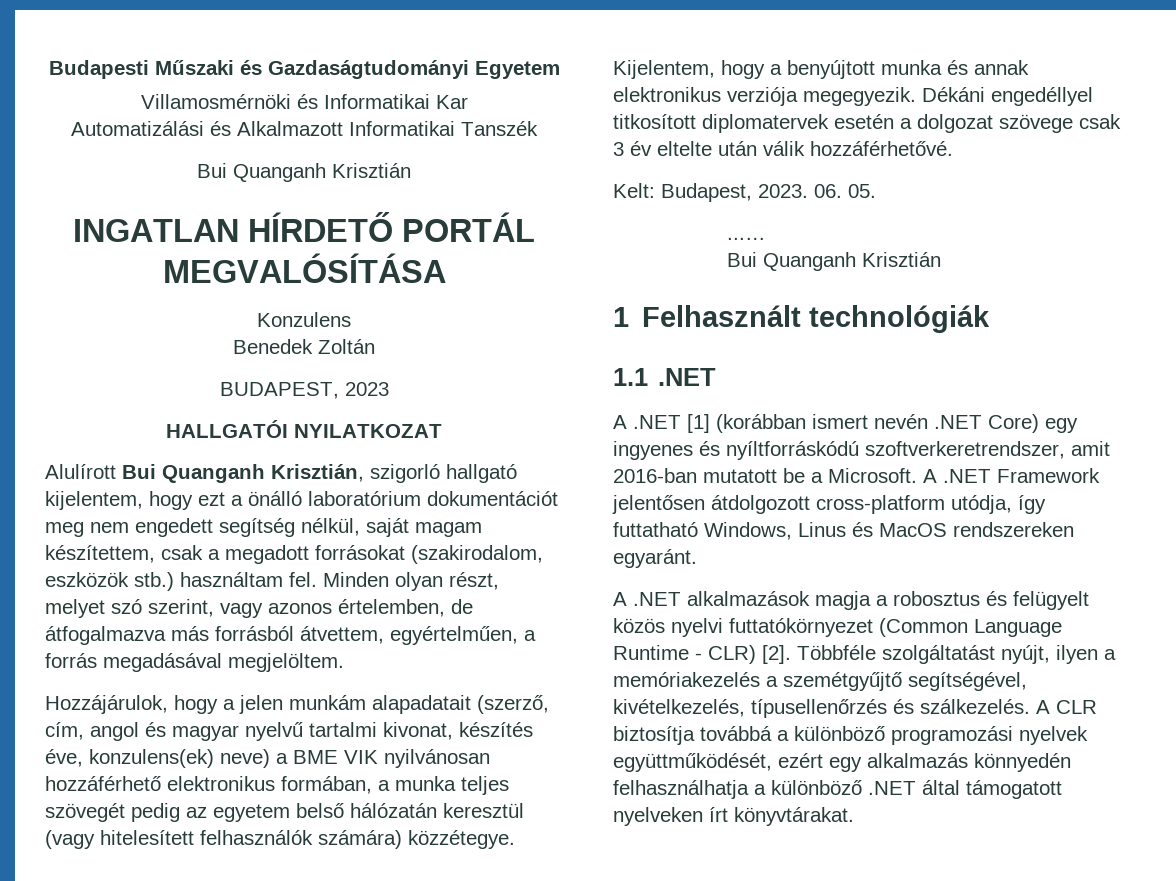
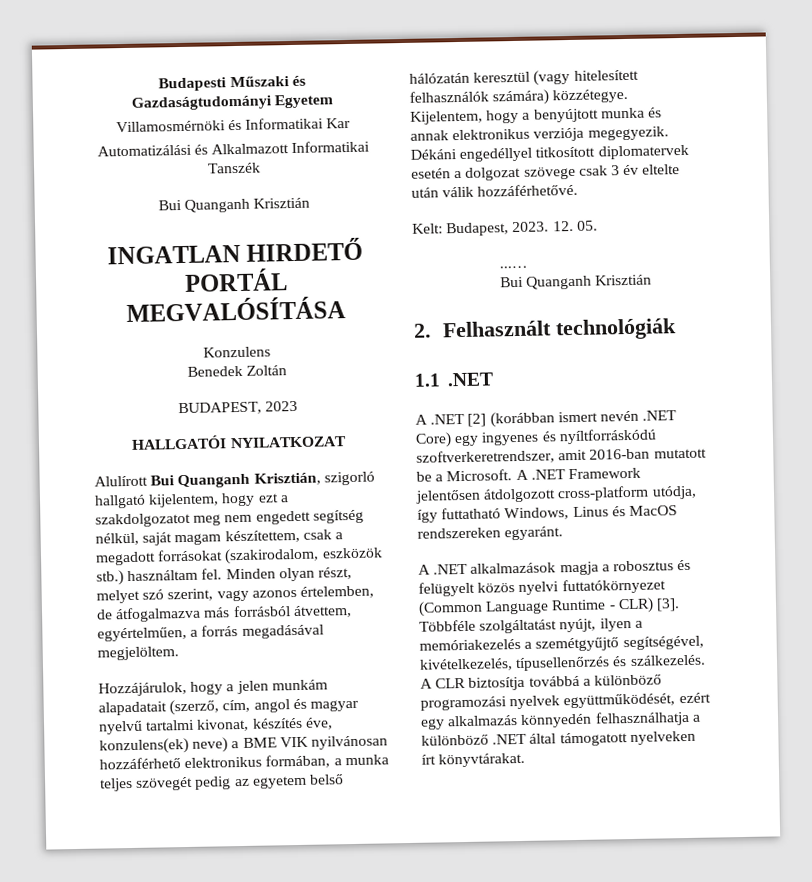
[248,212,393,242] HÍRDETŐ -> [246,237,364,262] HIRDETŐ
[248,491,558,506] önálló laboratórium dokumentációt -> [95,512,191,528] szakdolgozatot
[814,184,842,198] 06. -> [552,220,574,232] 12.
[613,307,629,327] 1 -> [413,323,432,338] 2.
[687,414,710,433] [1] -> [467,413,487,427] [2]
[762,645,791,664] [2]. -> [655,598,680,612] [3].

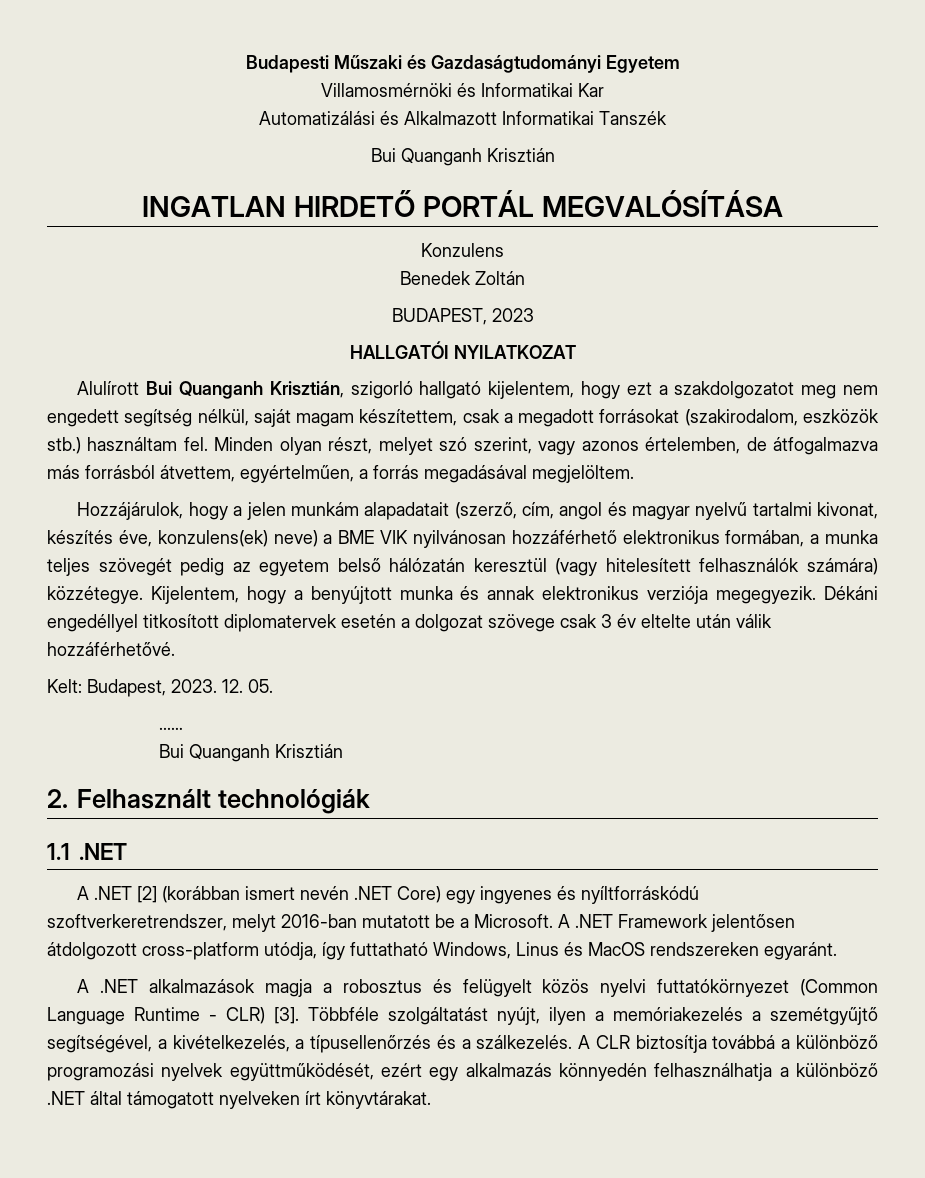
[558,449,588,461] amit -> [232,914,276,932] melyt
[419,658,513,672] kivételkezelés, -> [157,1035,305,1052] a kivételkezelés, a
(628, 661) none -> [461,1039,471,1049] a

